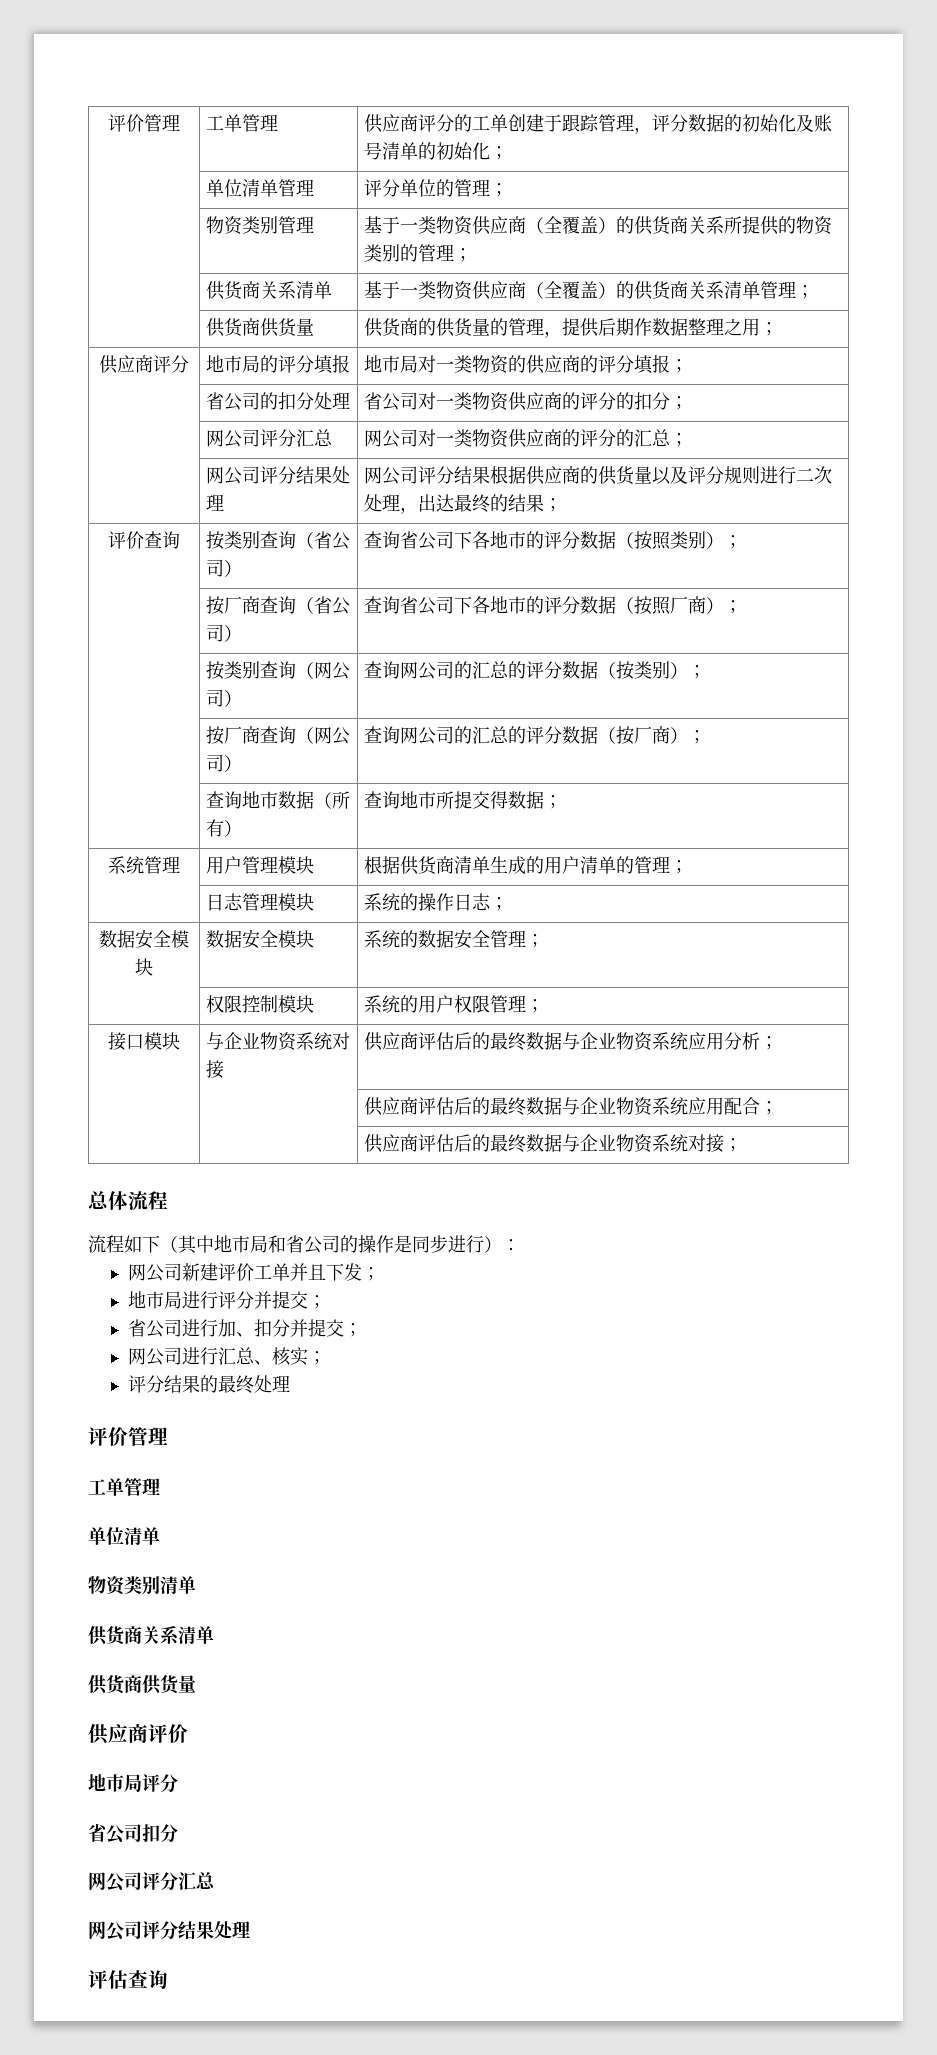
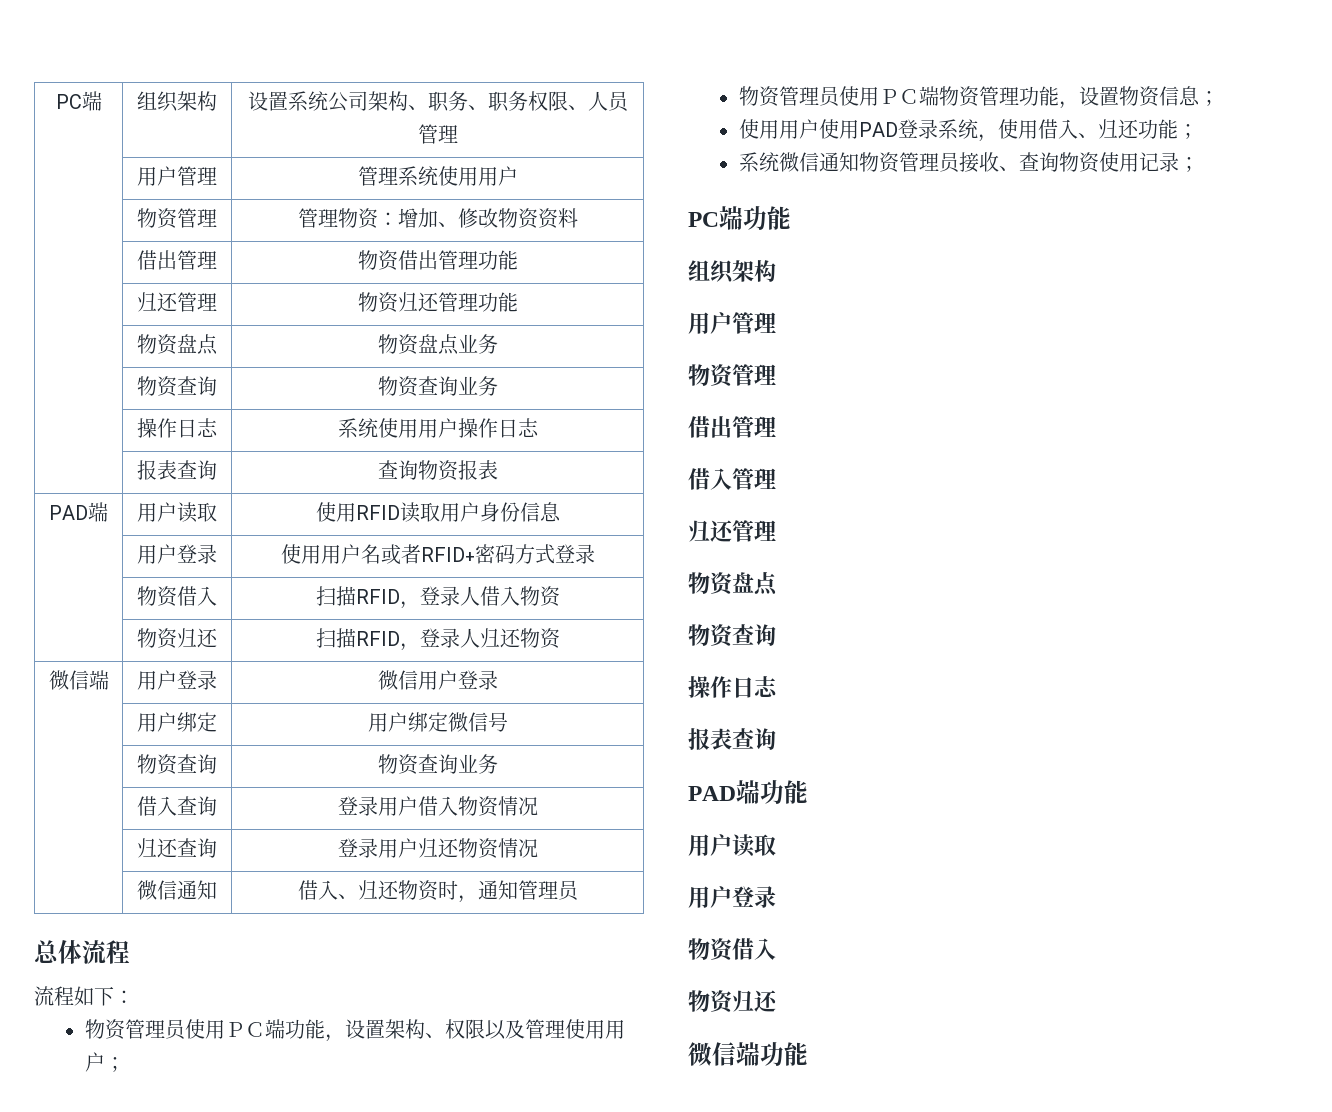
[108,114,180,132] [206,114,279,132] [364,114,833,134] [364,142,509,160] [206,179,315,197] [364,179,509,197] [206,216,315,235] [364,216,834,235] [364,244,473,262] [206,281,333,300] [364,281,815,300] [206,318,315,337] [364,318,779,338] [99,355,189,374] [206,354,351,374] [364,354,689,374] [206,392,351,411] [364,392,689,411] [206,429,334,448] [364,429,689,448] [206,466,351,485] [206,494,225,511] [364,466,833,485] [364,494,563,514] [108,531,180,549] [206,531,351,550] [206,559,243,577] [364,531,743,550] [206,596,351,615] [206,624,243,642] [364,596,743,615] [206,661,351,680] [206,689,243,707] [364,661,707,680] [206,726,351,745] [206,754,243,772] [364,726,707,745] [206,791,351,809] [206,819,243,837] [364,791,563,809] [108,856,180,874] [206,856,315,874] [364,856,689,875] [206,893,315,911] [364,893,509,911] [99,929,189,949] [135,958,153,976] [206,929,315,949] [364,929,545,949] [206,995,315,1013] [364,995,545,1013] [108,1032,180,1051] [206,1032,351,1051] [206,1060,225,1079] [364,1032,779,1051] [364,1097,779,1116] [364,1134,743,1153] [88,1191,168,1210] [88,1235,520,1254] [127,1263,380,1282] [127,1291,326,1309] [127,1319,362,1338] [127,1347,326,1366] [127,1375,290,1394] [88,1427,168,1446] [88,1478,160,1496] [88,1527,160,1545] [88,1576,196,1595] [88,1625,214,1646] [88,1674,196,1695] [88,1723,188,1745] [88,1774,178,1793] [88,1823,178,1844] [88,1872,215,1892] [88,1921,250,1941] [88,1970,168,1989] 评价管理 | 工单管理 | 供应商评分的工单创建于跟踪管理，评分数据的初始化及账号清单的初始化； // | 单位清单管理 | 评分单位的管理； // | 物资类别管理 | 基于一类物资供应商（全覆盖）的供货商关系所提供的物资类别的管理； // | 供货商关系清单 | 基于一类物资供应商（全覆盖）的供货商关系清单管理； // | 供货商供货量 | 供货商的供货量的管理，提供后期作数据整理之用； // 供应商评分 | 地市局的评分填报 | 地市局对一类物资的供应商的评分填报； // | 省公司的扣分处理 | 省公司对一类物资供应商的评分的扣分； // | 网公司评分汇总 | 网公司对一类物资供应商的评分的汇总； // | 网公司评分结果处理 | 网公司评分结果根据供应商的供货量以及评分规则进行二次处理，出达最终的结果； // 评价查询 | 按类别查询（省公司） | 查询省公司下各地市的评分数据（按照类别）； // | 按厂商查询（省公司） | 查询省公司下各地市的评分数据（按照厂商）； // | 按类别查询（网公司） | 查询网公司的汇总的评分数据（按类别）； // | 按厂商查询（网公司） | 查询网公司的汇总的评分数据（按厂商）； // | 查询地市数据（所有） | 查询地市所提交得数据； // 系统管理 | 用户管理模块 | 根据供货商清单生成的用户清单的管理； // | 日志管理模块 | 系统的操作日志； // 数据安全模块 | 数据安全模块 | 系统的数据安全管理； // | 权限控制模块 | 系统的用户权限管理； // 接口模块 | 与企业物资系统对接 | 供应商评估后的最终数据与企业物资系统应用分析； // | | 供应商评估后的最终数据与企业物资系统应用配合； // | | 供应商评估后的最终数据与企业物资系统对接； // 总体流程 // 流程如下（其中地市局和省公司的操作是同步进行）： // 网公司新建评价工单并且下发； // 地市局进行评分并提交； // 省公司进行加、扣分并提交； // 网公司进行汇总、核实； // 评分结果的最终处理 // 评价管理 // 工单管理 // 单位清单 // 物资类别清单 // 供货商关系清单 // 供货商供货量 // 供应商评价 // 地市局评分 // 省公司扣分 // 网公司评分汇总 // 网公司评分结果处理 // 评估查询 -> [55,91,102,111] [137,91,217,112] [247,91,630,112] [417,124,458,144] [137,166,217,186] [357,166,518,186] [137,208,217,229] [297,208,578,229] [137,250,217,270] [357,250,518,271] [137,292,217,312] [357,292,518,313] [137,334,218,355] [377,334,498,355] [137,376,217,397] [377,376,498,397] [137,418,218,438] [337,418,539,438] [137,460,217,480] [377,460,498,481] [49,502,108,522] [137,502,217,523] [315,502,561,523] [137,544,217,564] [280,544,595,565] [137,586,217,607] [315,586,561,609] [137,628,218,649] [315,628,561,651] [48,670,109,690] [137,670,217,690] [377,670,498,690] [137,712,217,732] [367,712,508,732] [137,754,217,775] [377,754,498,775] [137,796,217,816] [337,796,538,817] [137,838,217,858] [337,838,538,859] [137,880,217,900] [297,880,580,903] [34,939,130,964] [34,986,134,1006] [84,1019,625,1042] [84,1052,125,1072] [738,86,1219,109] [738,119,1198,142] [738,152,1199,173] [688,206,791,230] [688,260,776,284] [688,312,776,334] [688,364,776,388] [688,416,776,438] [688,468,776,490] [688,520,776,542] [688,572,778,596] [688,624,776,648] [688,676,778,698] [688,728,776,750] [688,780,808,804] [688,834,776,857] [688,886,776,908] [688,938,776,962] [688,990,778,1014] [688,1042,808,1066] PC端 | 组织架构 | 设置系统公司架构、职务、职务权限、人员管理 // | 用户管理 | 管理系统使用用户 // | 物资管理 | 管理物资：增加、修改物资资料 // | 借出管理 | 物资借出管理功能 // | 归还管理 | 物资归还管理功能 // | 物资盘点 | 物资盘点业务 // | 物资查询 | 物资查询业务 // | 操作日志 | 系统使用用户操作日志 // | 报表查询 | 查询物资报表 // PAD端 | 用户读取 | 使用RFID读取用户身份信息 // | 用户登录 | 使用用户名或者RFID+密码方式登录 // | 物资借入 | 扫描RFID，登录人借入物资 // | 物资归还 | 扫描RFID，登录人归还物资 // 微信端 | 用户登录 | 微信用户登录 // | 用户绑定 | 用户绑定微信号 // | 物资查询 | 物资查询业务 // | 借入查询 | 登录用户借入物资情况 // | 归还查询 | 登录用户归还物资情况 // | 微信通知 | 借入、归还物资时，通知管理员 // 总体流程 // 流程如下： // 物资管理员使用ＰＣ端功能，设置架构、权限以及管理使用用户； // 物资管理员使用ＰＣ端物资管理功能，设置物资信息； // 使用用户使用PAD登录系统，使用借入、归还功能； // 系统微信通知物资管理员接收、查询物资使用记录； // PC端功能 // 组织架构 // 用户管理 // 物资管理 // 借出管理 // 借入管理 // 归还管理 // 物资盘点 // 物资查询 // 操作日志 // 报表查询 // PAD端功能 // 用户读取 // 用户登录 // 物资借入 // 物资归还 // 微信端功能

